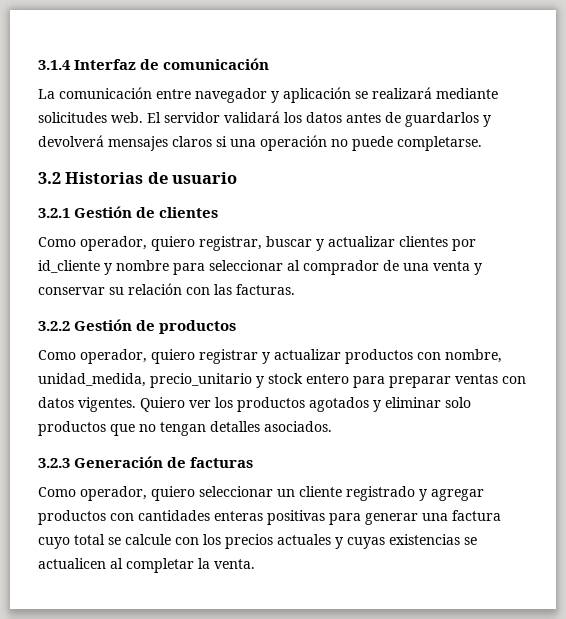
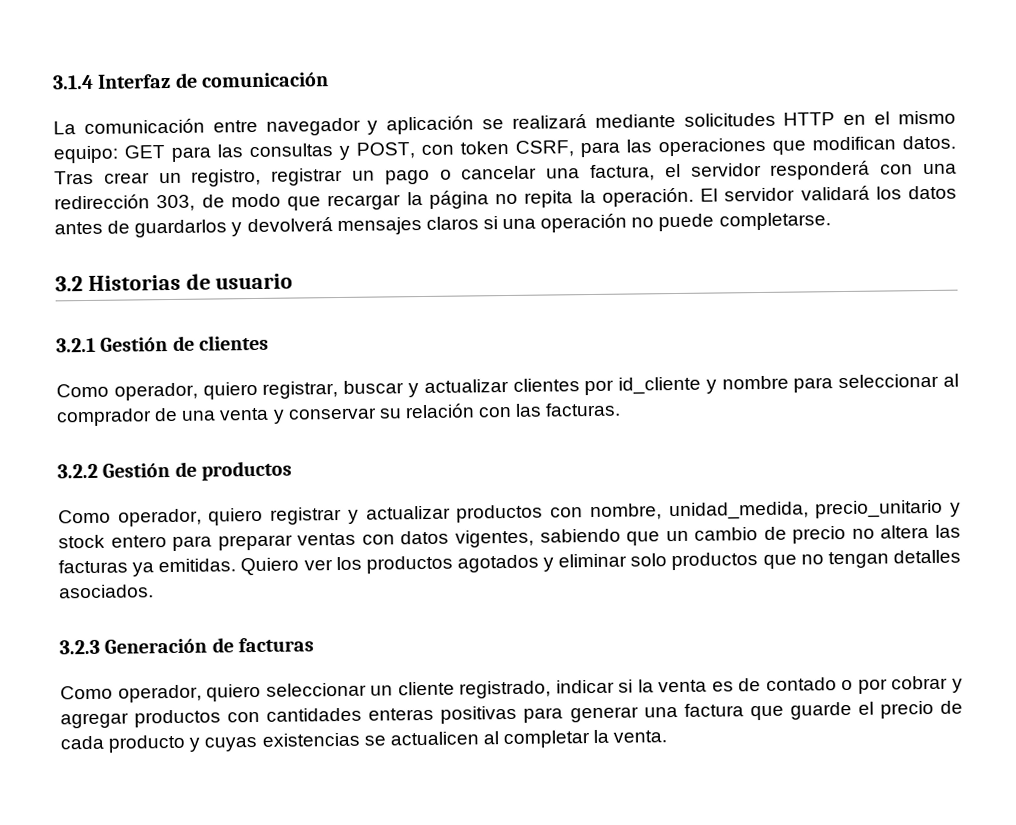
[111,112,143,123] web. -> [783,110,956,126] [53,135,956,164] [54,160,957,187] [54,187,694,212] HTTP en el mismo equipo: GET para las consultas y POST, con token CSRF, para las operaciones que modifican datos. Tras crear un registro, registrar un pago o cancelar una factura, el servidor responderá con una redirección 303, de modo que recargar la página no repita la operación.
[78,397,136,412] vigentes. -> [454,524,961,548] [58,558,237,577] vigentes, sabiendo que un cambio de precio no altera las facturas ya emitidas.
[346,486,415,501] registrado -> [459,675,949,699] registrado, indicar si la venta es de contado o por cobrar
[38,534,331,549] cuyo total se calcule con los precios actuales -> [749,700,963,721] [60,734,187,753] que guarde el precio de cada producto

